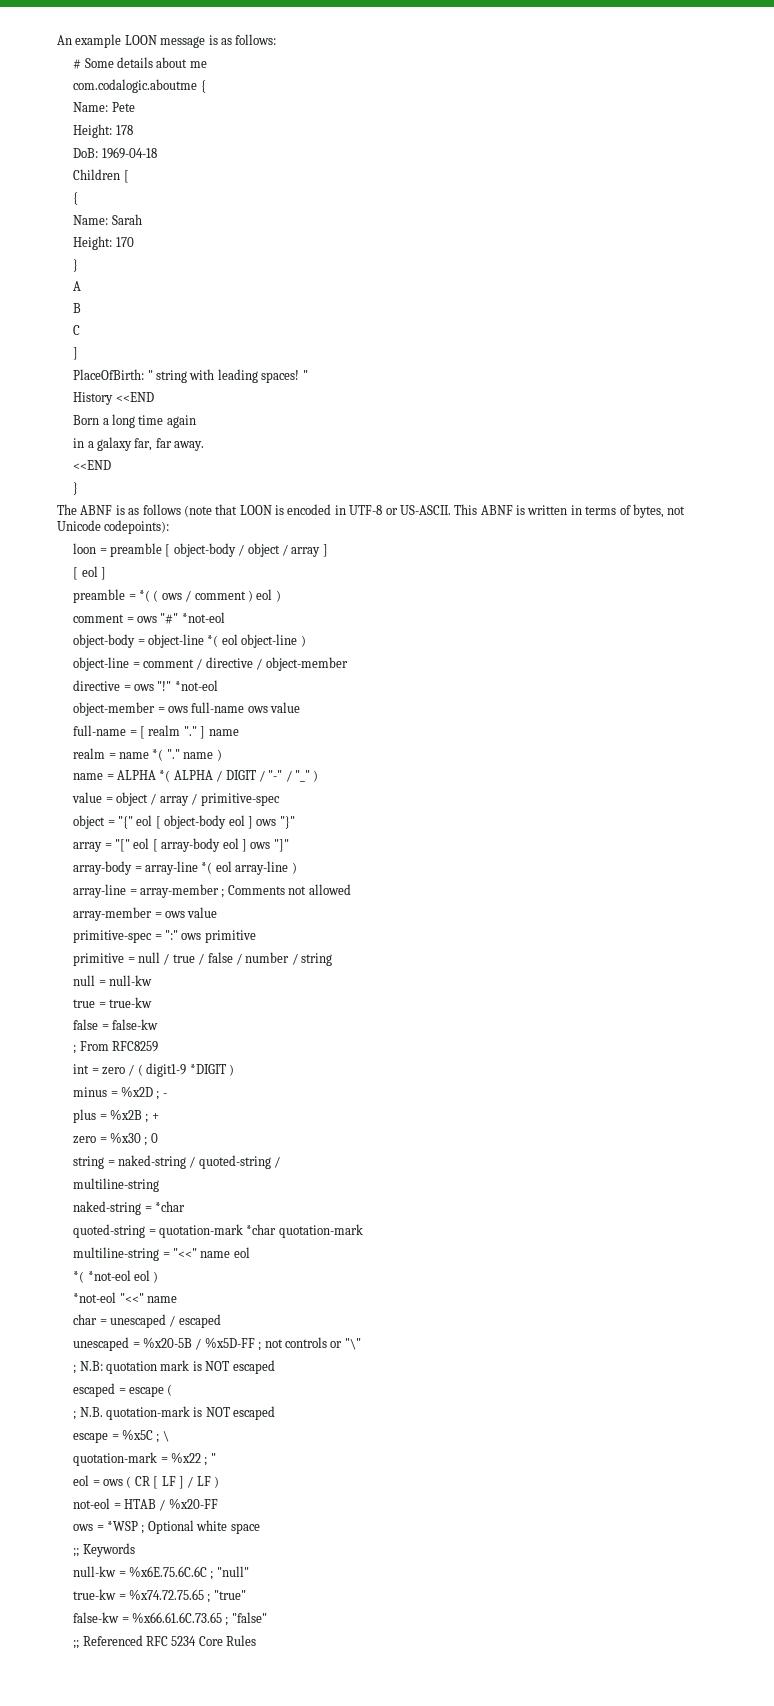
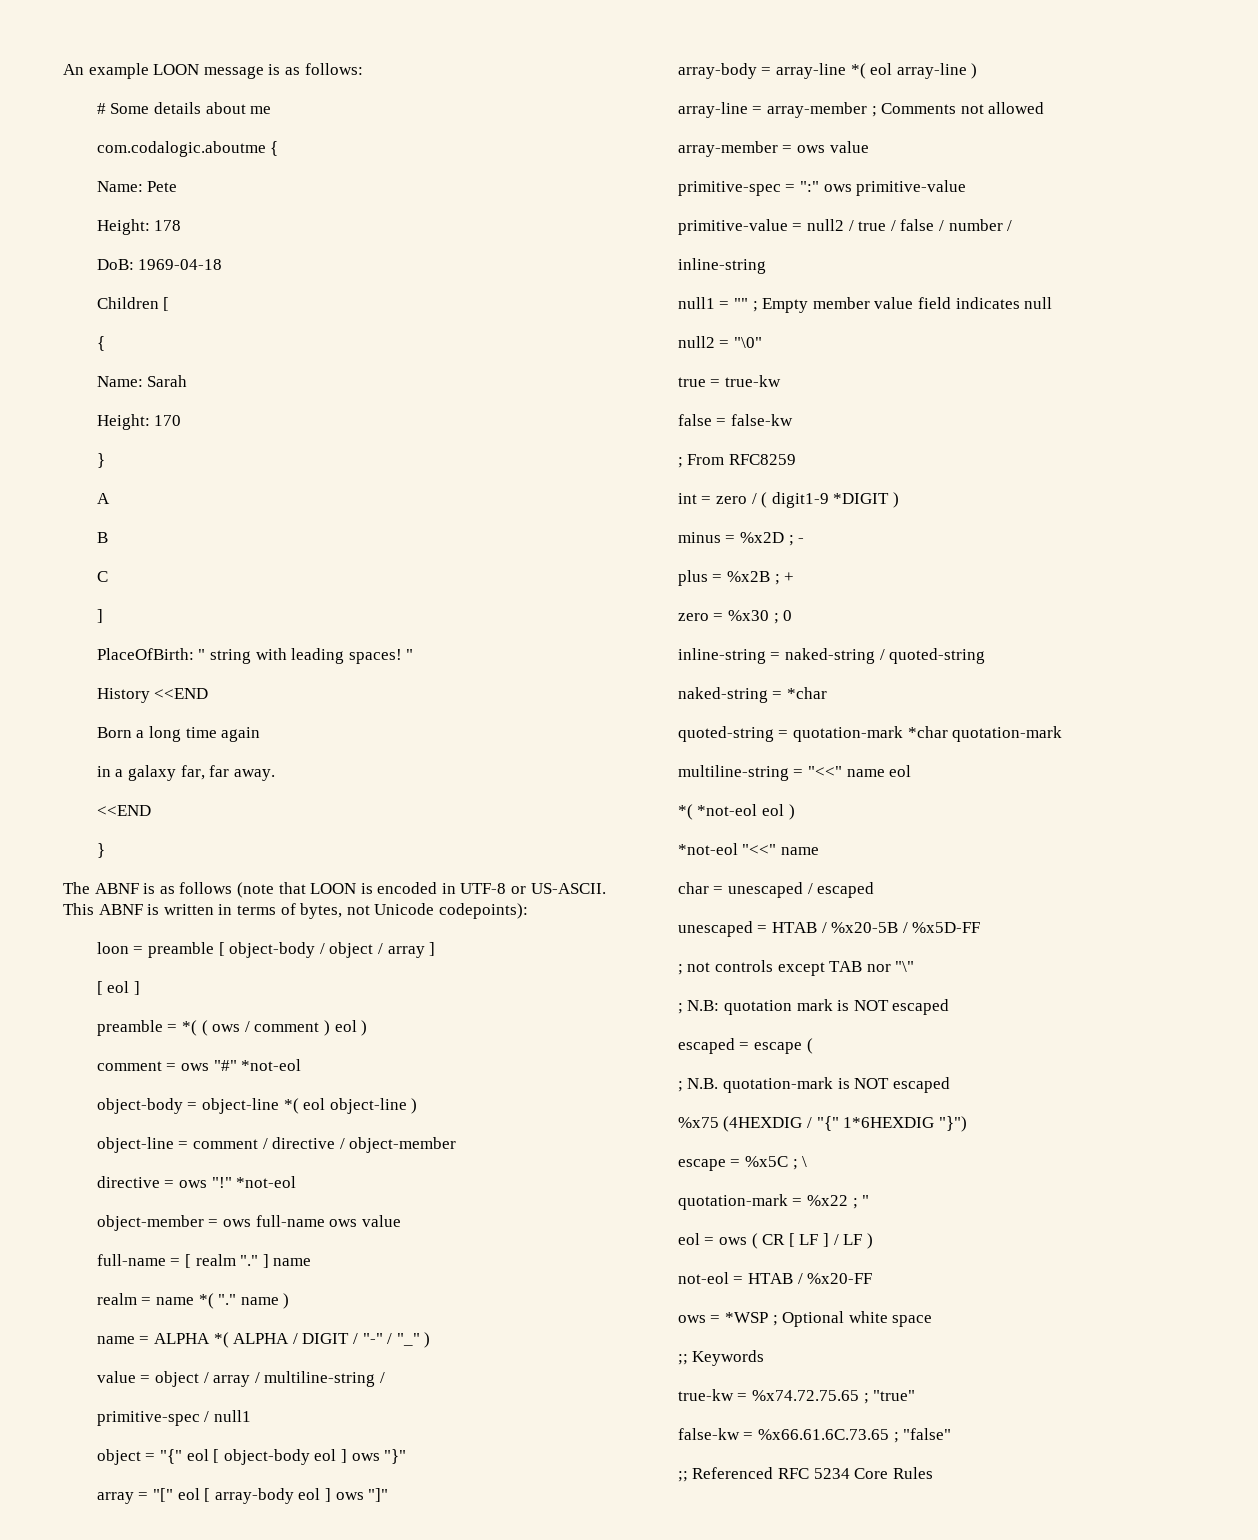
[200,793,280,806] primitive-spec -> [264,1371,385,1387] [96,1410,251,1426] multiline-string / // primitive-spec / null1
[204,930,256,943] [73,952,161,966] primitive // primitive = null -> [856,180,967,196] [677,219,844,235] primitive-value // primitive-value = null2
[301,953,333,966] [73,975,153,986] string // null = null-kw -> [677,258,766,274] [677,297,1053,313] [677,336,762,348] // inline-string // null1 = "" ; Empty member value field indicates null // null2 = "\0"
[73,1156,105,1169] string -> [677,648,766,664] inline-string
[274,1156,281,1168] [73,1178,160,1192] / // multiline-string -> (986, 656) none
(140, 1345) none -> [771,922,827,933] HTAB /
(255, 1342) none -> (981, 927) //
[330,1341,343,1348] or -> [777,961,891,976] except TAB nor
(276, 1413) none -> [677,1116,967,1132] // %x75 (4HEXDIG / "{" 1*6HEXDIG "}")
[73,1566,249,1580] // null-kw = %x6E.75.6C.6C ; "null" -> (765, 1358) none

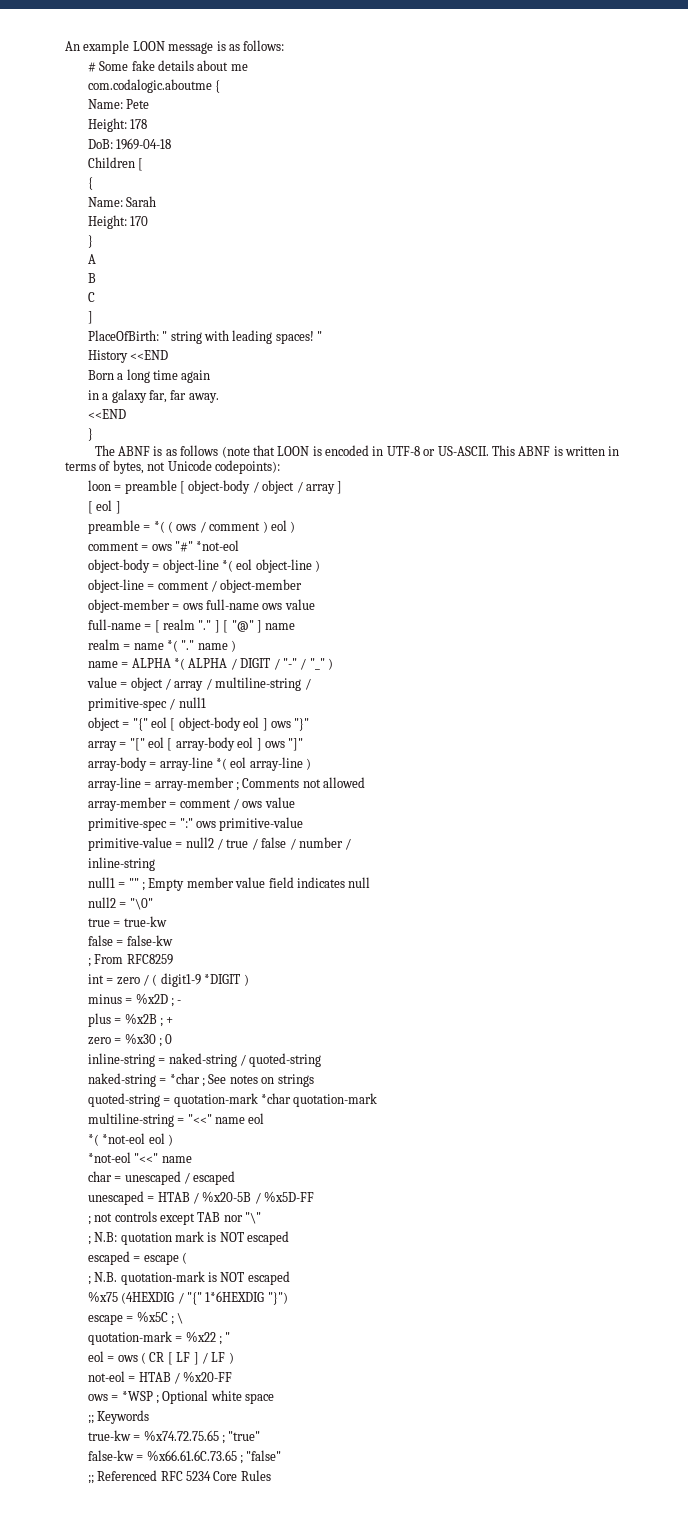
(150, 108) none -> [131,60,155,71] fake
[272,1137,457,1153] [96,1176,297,1188] directive / object-member // directive = ows "!" *not-eol -> [220,579,303,593] object-member
(269, 1261) none -> [223,620,262,633] [ "@" ]
(793, 149) none -> [179,798,239,810] comment /
(827, 693) none -> [201,1074,314,1087] ; See notes on strings

